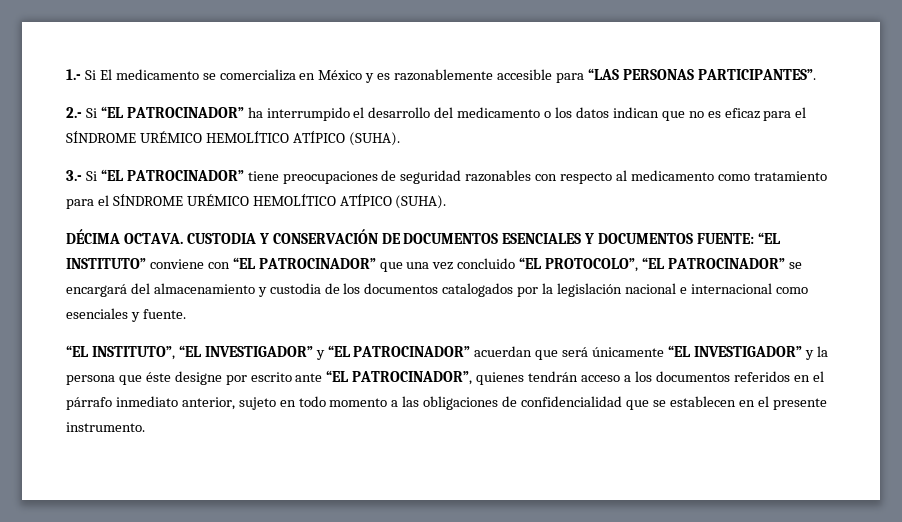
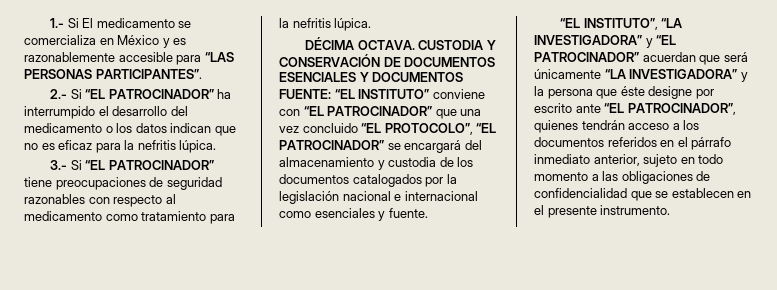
[795,107,807,118] [66,131,400,146] el SÍNDROME URÉMICO HEMOLÍTICO ATÍPICO (SUHA). -> [124,140,217,153] la nefritis lúpica.
[97,194,447,209] el SÍNDROME URÉMICO HEMOLÍTICO ATÍPICO (SUHA). -> [279,18,372,31] la nefritis lúpica.
[178,345,313,357] “EL INVESTIGADOR” -> [661,18,683,28] [534,35,642,45] “LA INVESTIGADORA”
[668,345,802,357] “EL INVESTIGADOR” -> [604,69,738,79] “LA INVESTIGADORA”

